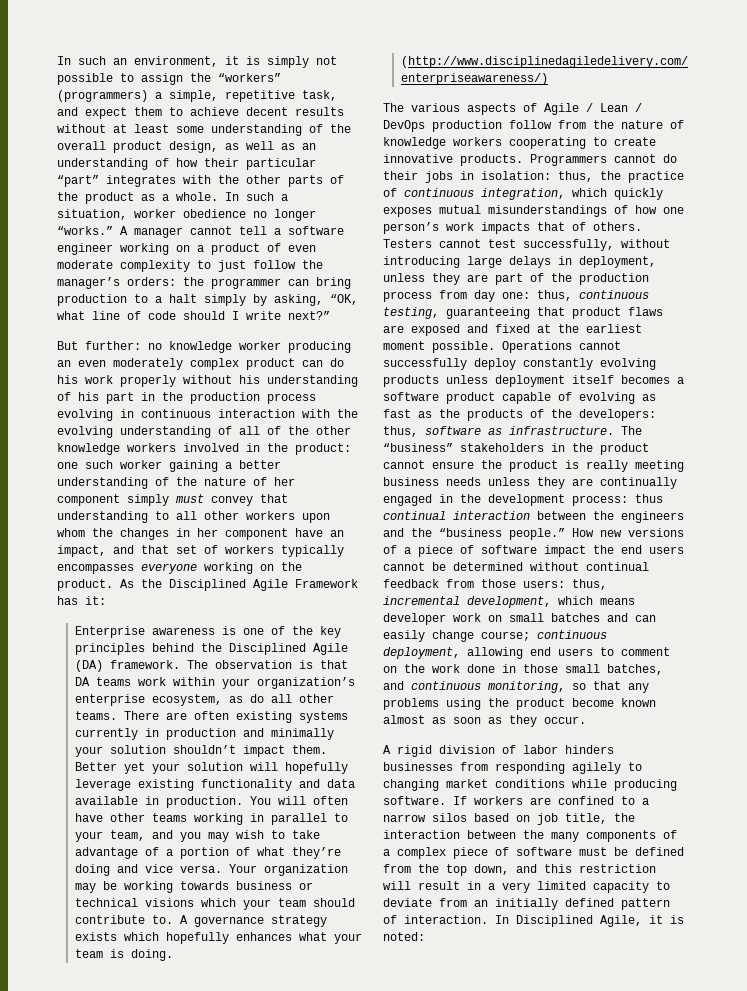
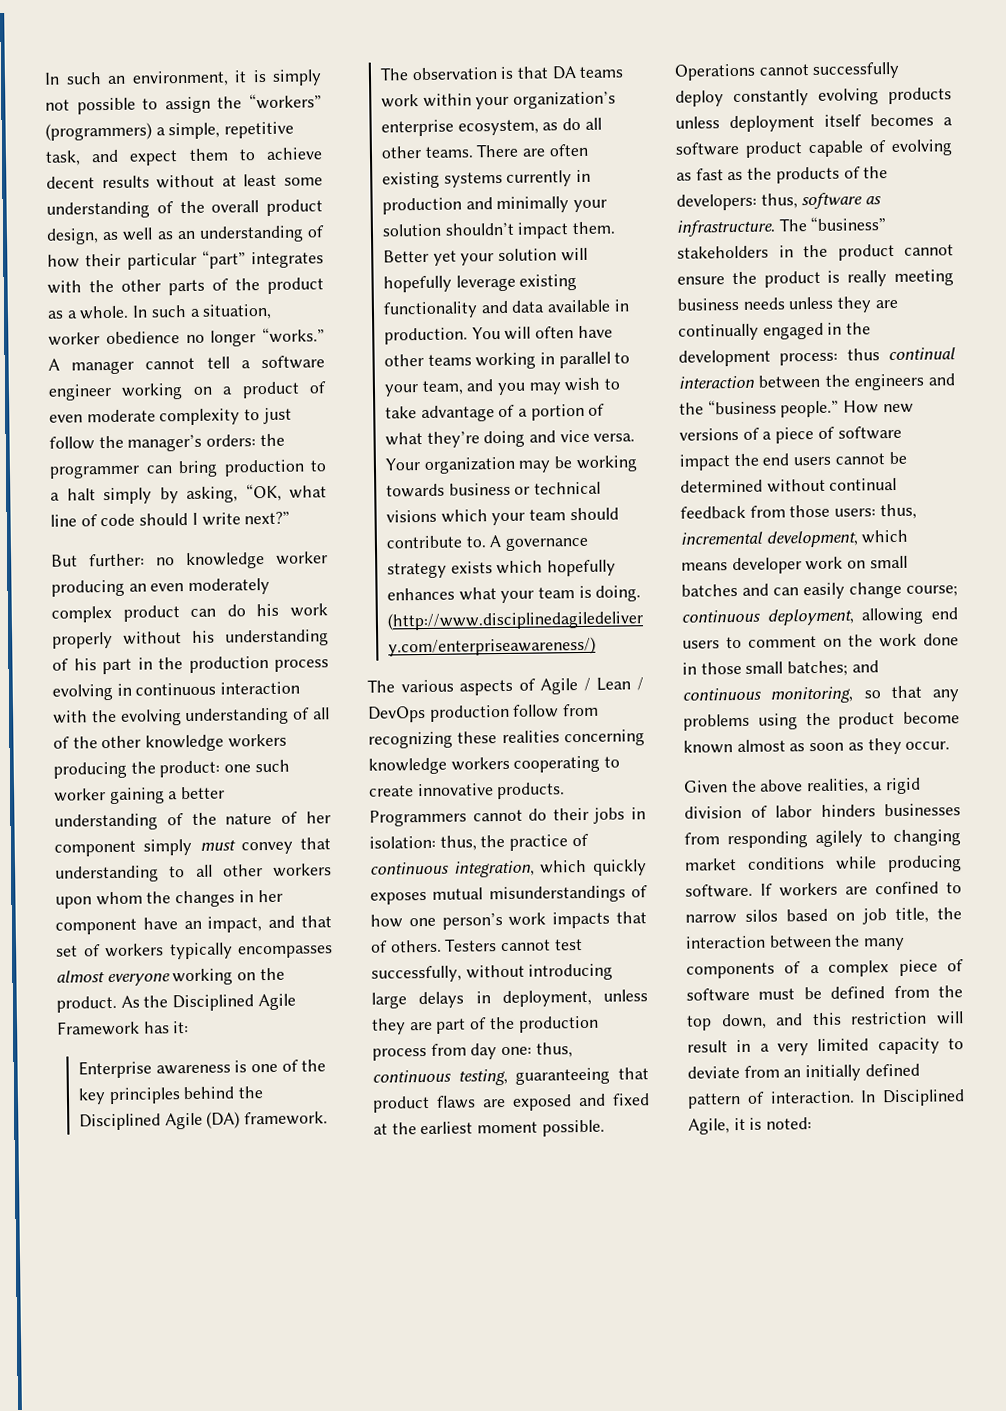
[183,443,260,452] involved in -> [53,761,127,779] producing
(134, 569) none -> [56,970,105,983] almost
[593,120,684,129] the nature of -> [368,729,645,749] recognizing these realities concerning
[607,664,663,675] batches, -> [787,660,849,677] batches;
[383,745,391,754] A -> [683,778,883,795] Given the above realities, a
[642,798,649,805] a -> (962, 888) none

